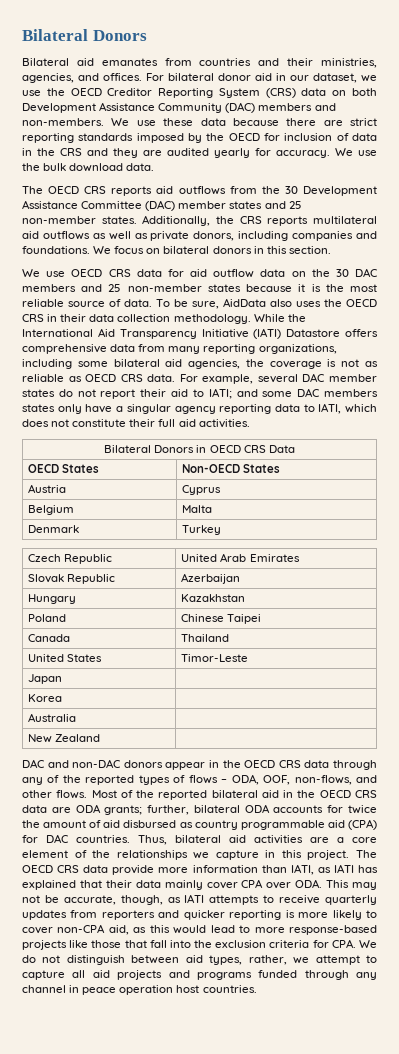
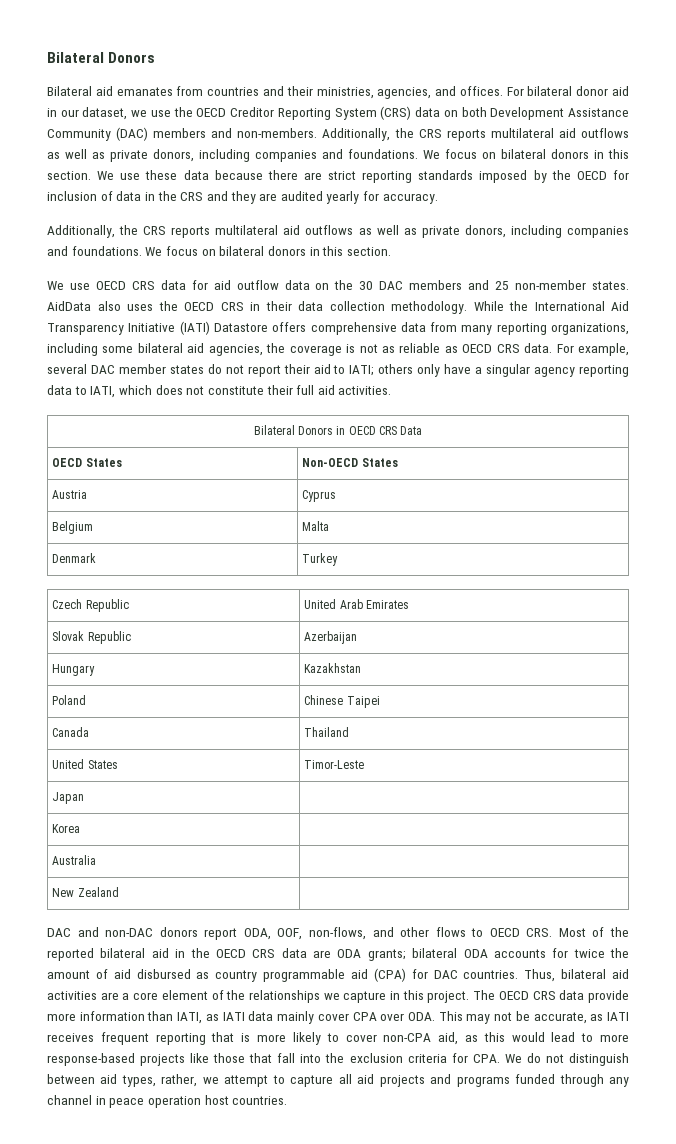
(104, 122) none -> [322,128,629,141] [47,149,629,162] [47,171,91,180] Additionally, the CRS reports multilateral aid outflows as well as private donors, including companies and foundations. We focus on bilateral donors in this section.
[335,148,377,156] [22,163,155,172] [22,186,377,196] [22,200,302,211] [22,216,137,224] We use the bulk download data. // The OECD CRS reports aid outflows from the 30 Development Assistance Committee (DAC) member states and 25 non-member states. -> (438, 198) //
[207,284,378,292] [22,299,219,309] states because it is the most reliable source of data. To be sure, -> [592,281,629,290] states.
[236,388,378,397] [22,404,55,412] and some DAC members states -> [378,364,414,374] others
[165,760,377,770] [22,775,228,785] appear in the OECD CRS data through any of the reported types of flows – -> [204,928,238,940] report
[56,790,88,799] flows. -> [435,927,553,937] flows to OECD CRS.
[147,805,190,815] further, -> (406, 955) none
[358,865,379,873] [22,880,132,890] has explained that their -> (245, 1016) none
[120,894,377,905] [22,910,282,920] though, as IATI attempts to receive quarterly updates from reporters and quicker reporting -> [590,1012,629,1021] [47,1032,235,1045] as IATI receives frequent reporting that

